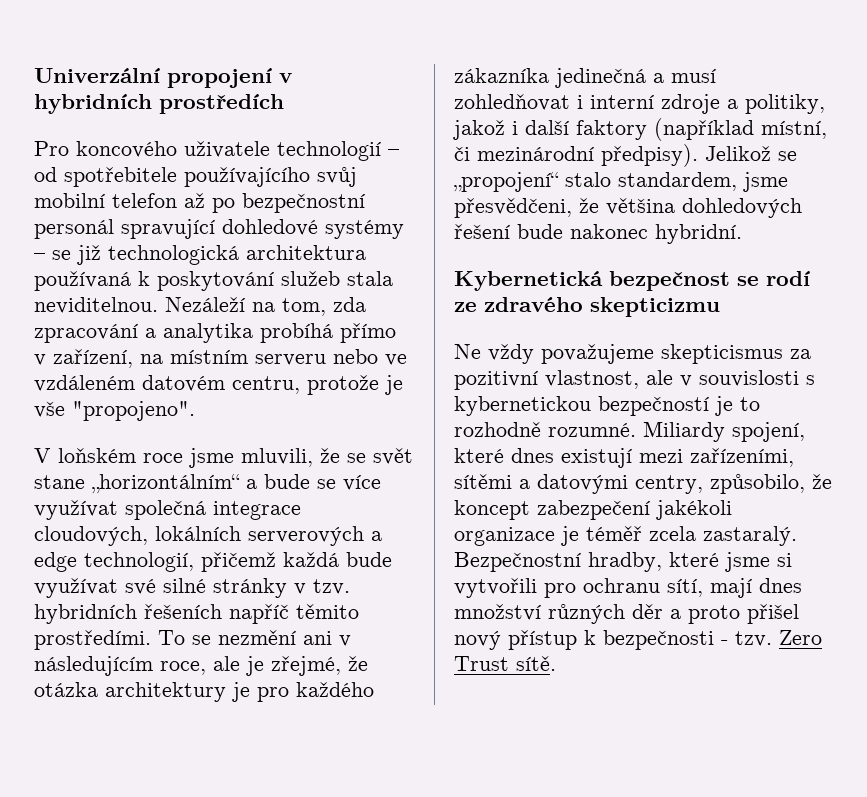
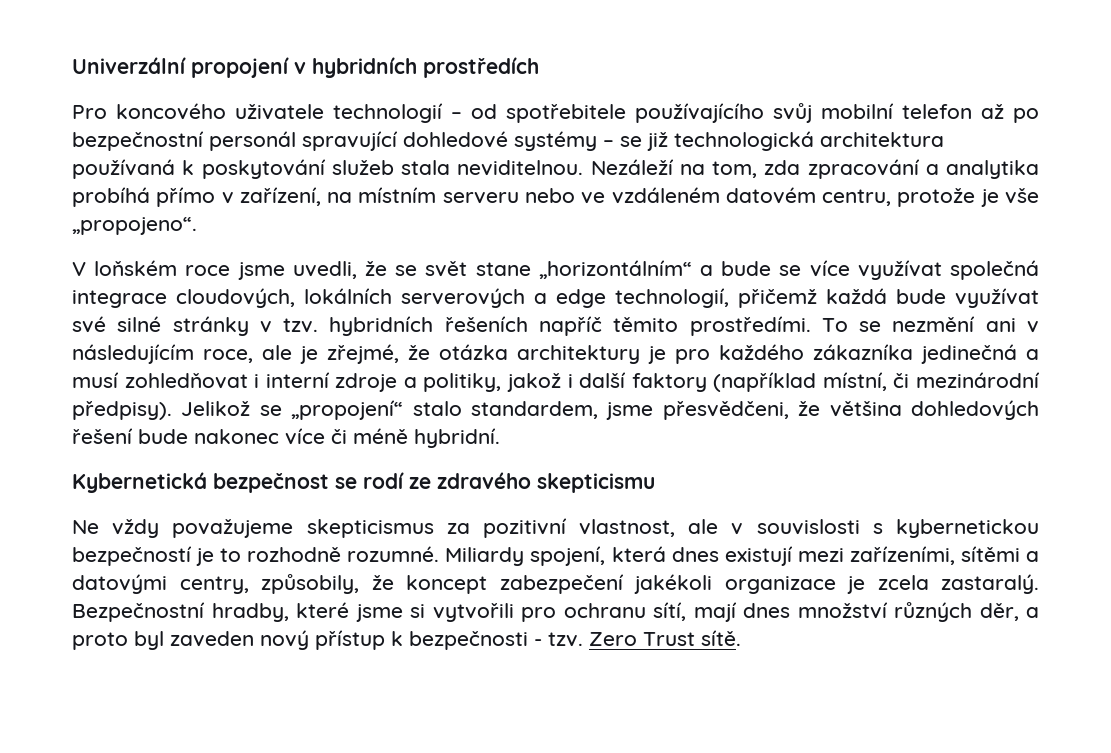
[72,401,195,421] "propojeno". -> [72,217,197,235] „propojeno“.
[241,448,313,467] mluvili, -> [292,261,357,279] uvedli,
(648, 231) none -> [285,428,408,445] více či méně
[590,297,720,317] skepticizmu -> [537,473,655,493] skepticismu
[454,448,504,463] které -> [611,546,666,562] která
[710,474,805,494] způsobilo, -> [261,574,359,594] způsobily,
[586,526,642,541] téměř -> (865, 585) none
[632,604,663,619] děr -> [979,603,1019,621] děr,
[747,604,799,624] přišel -> [134,631,254,650] byl zaveden

